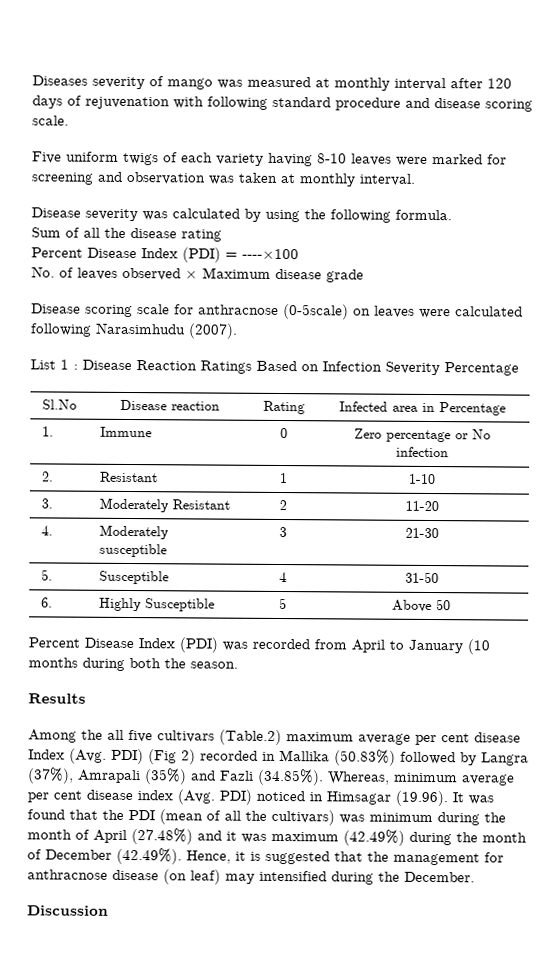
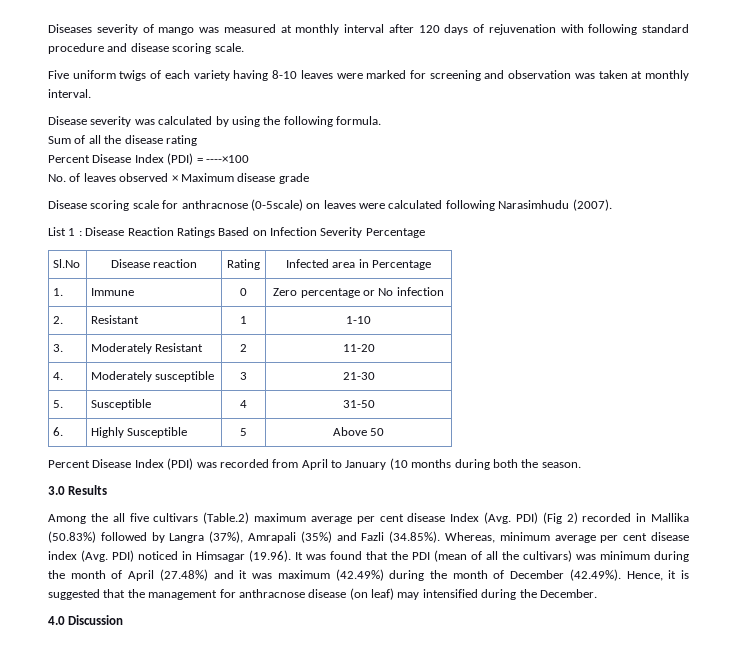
(238, 665) none -> [48,486,65,495] 3.0
(475, 877) none -> [48,616,65,625] 4.0

